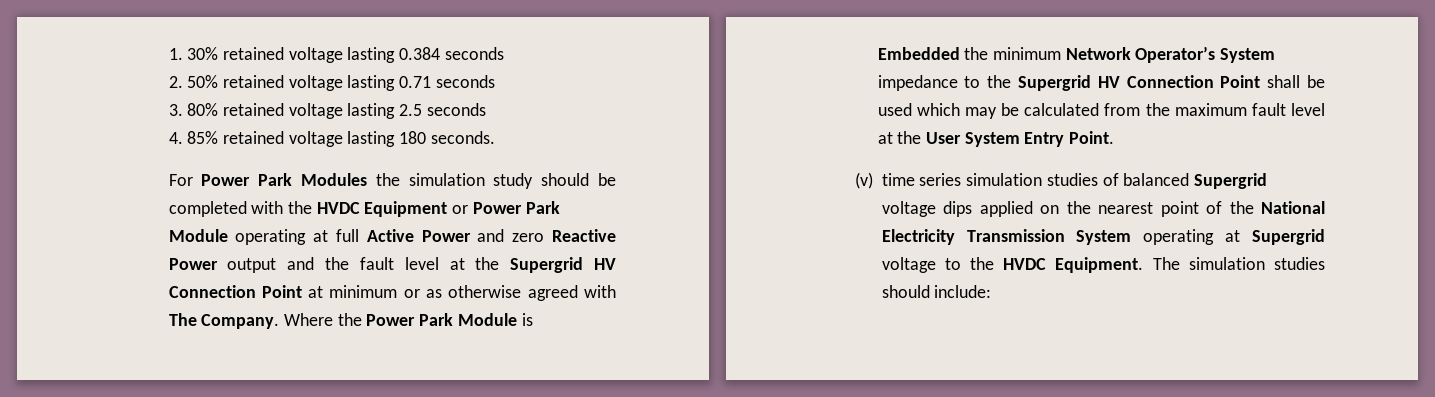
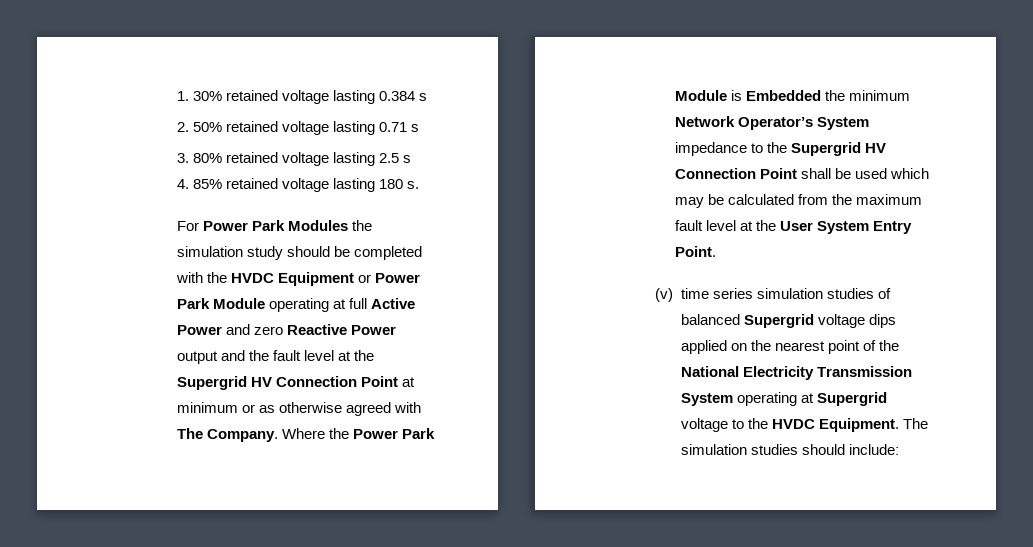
[444,47,504,60] seconds -> [419,93,428,101] s
[435,75,495,88] seconds -> [411,124,420,132] s
[426,103,486,116] seconds -> [403,155,412,163] s
[430,131,495,144] seconds. -> [407,181,420,189] s.

